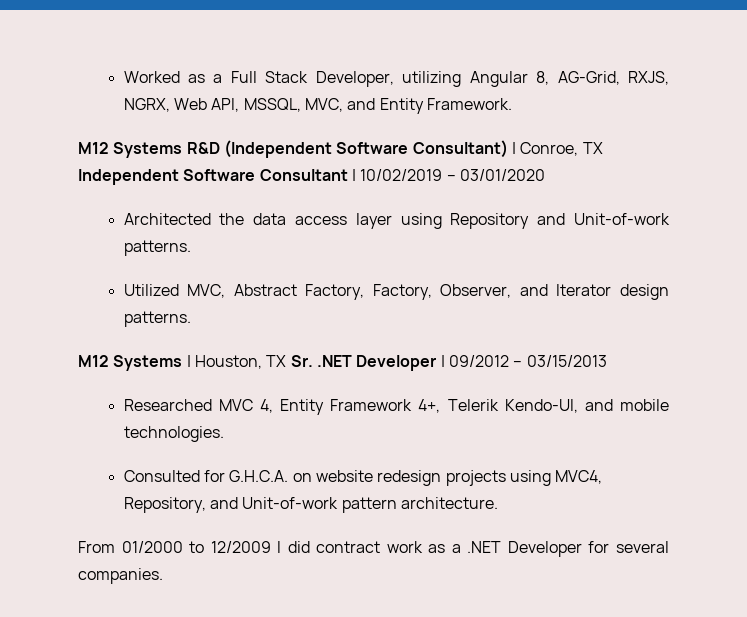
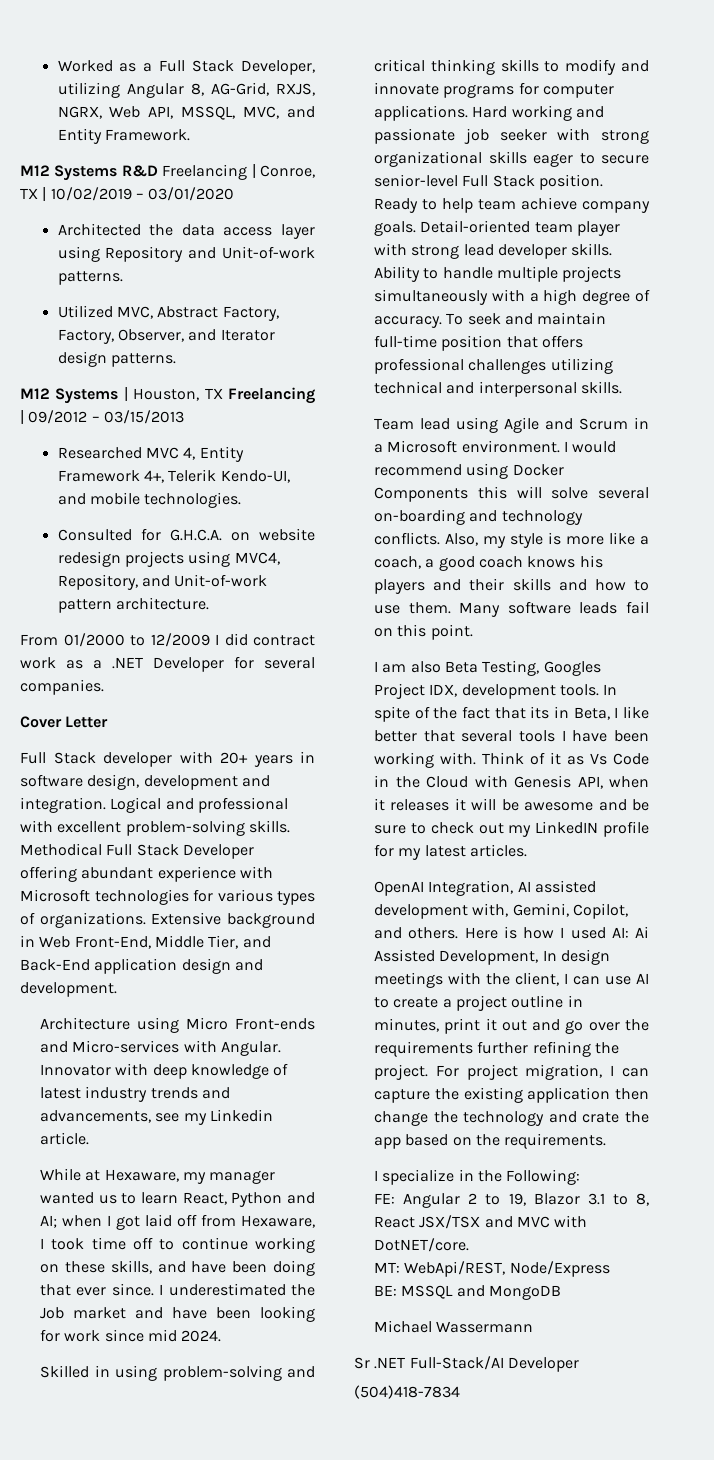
[223,140,603,158] [78,169,348,185] (Independent Software Consultant) | Conroe, TX Independent Software Consultant -> [162,164,315,180] [20,188,38,199] Freelancing | Conroe, TX
[290,355,437,371] Sr. .NET Developer -> [228,387,315,404] Freelancing
(163, 576) none -> [20,716,109,728] [20,751,315,767] [20,774,270,790] [20,797,288,813] [20,820,290,836] [20,843,254,859] [20,866,273,882] [20,889,315,905] [20,912,315,928] [20,935,271,949] [20,958,263,974] [20,982,117,997] [39,1017,315,1033] [39,1040,281,1056] [39,1063,289,1079] [39,1086,230,1102] [39,1109,273,1125] [39,1132,89,1145] [39,1168,276,1184] [39,1192,315,1207] [39,1214,315,1230] [39,1237,316,1253] [39,1260,315,1276] [39,1283,315,1296] [39,1306,315,1322] [39,1329,222,1342] [39,1365,315,1381] [373,59,649,75] [373,82,614,98] [373,105,604,121] [373,128,649,144] [373,151,649,167] [373,174,603,190] [373,197,650,213] [373,220,620,236] [373,243,613,259] [373,266,622,282] [373,289,650,305] [373,312,607,328] [373,335,583,351] [373,358,613,374] [373,381,622,397] [373,417,649,433] [373,440,617,453] [373,463,564,479] [373,486,649,502] [373,509,583,525] [373,532,649,548] [373,555,603,571] [373,578,649,594] [373,601,649,617] [373,624,473,640] [373,660,601,676] [373,683,618,699] [373,706,649,722] [373,730,649,742] [373,752,649,768] [373,775,649,789] [373,798,649,811] [373,821,649,837] [373,844,527,860] [373,880,596,896] [373,903,628,919] [373,926,649,939] [373,949,610,965] [373,972,649,988] [373,995,583,1011] [373,1018,649,1034] [373,1041,619,1057] [373,1064,649,1080] [373,1087,649,1103] [373,1111,649,1126] [373,1133,607,1149] [373,1169,581,1185] [373,1193,649,1208] [373,1215,588,1229] [373,1238,469,1252] [373,1261,610,1277] [373,1285,561,1300] [373,1320,534,1333] [354,1356,579,1372] [354,1385,460,1399] // Cover Letter // Full Stack developer with 20+ years in software design, development and integration. Logical and professional with excellent problem-solving skills. Methodical Full Stack Developer offering abundant experience with Microsoft technologies for various types of organizations. Extensive background in Web Front-End, Middle Tier, and Back-End application design and development. // Architecture using Micro Front-ends and Micro-services with Angular. Innovator with deep knowledge of latest industry trends and advancements, see my Linkedin article. // While at Hexaware, my manager wanted us to learn React, Python and AI; when I got laid off from Hexaware, I took time off to continue working on these skills, and have been doing that ever since. I underestimated the Job market and have been looking for work since mid 2024. // Skilled in using problem-solving and critical thinking skills to modify and innovate programs for computer applications. Hard working and passionate job seeker with strong organizational skills eager to secure senior-level Full Stack position. Ready to help team achieve company goals. Detail-oriented team player with strong lead developer skills. Ability to handle multiple projects simultaneously with a high degree of accuracy. To seek and maintain full-time position that offers professional challenges utilizing technical and interpersonal skills. // Team lead using Agile and Scrum in a Microsoft environment. I would recommend using Docker Components this will solve several on-boarding and technology conflicts. Also, my style is more like a coach, a good coach knows his players and their skills and how to use them. Many software leads fail on this point. // I am also Beta Testing, Googles Project IDX, development tools. In spite of the fact that its in Beta, I like better that several tools I have been working with. Think of it as Vs Code in the Cloud with Genesis API, when it releases it will be awesome and be sure to check out my LinkedIN profile for my latest articles. // OpenAI Integration, AI assisted development with, Gemini, Copilot, and others. Here is how I used AI: Ai Assisted Development, In design meetings with the client, I can use AI to create a project outline in minutes, print it out and go over the requirements further refining the project. For project migration, I can capture the existing application then change the technology and crate the app based on the requirements. // I specialize in the Following: // FE: Angular 2 to 19, Blazor 3.1 to 8, React JSX/TSX and MVC with DotNET/core. // MT: WebApi/REST, Node/Express // BE: MSSQL and MongoDB // Michael Wassermann // Sr .NET Full-Stack/AI Developer // (504)418-7834

